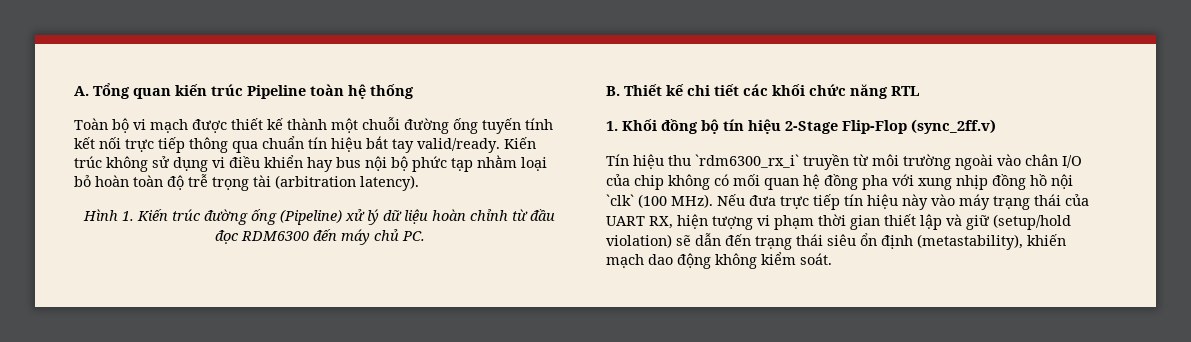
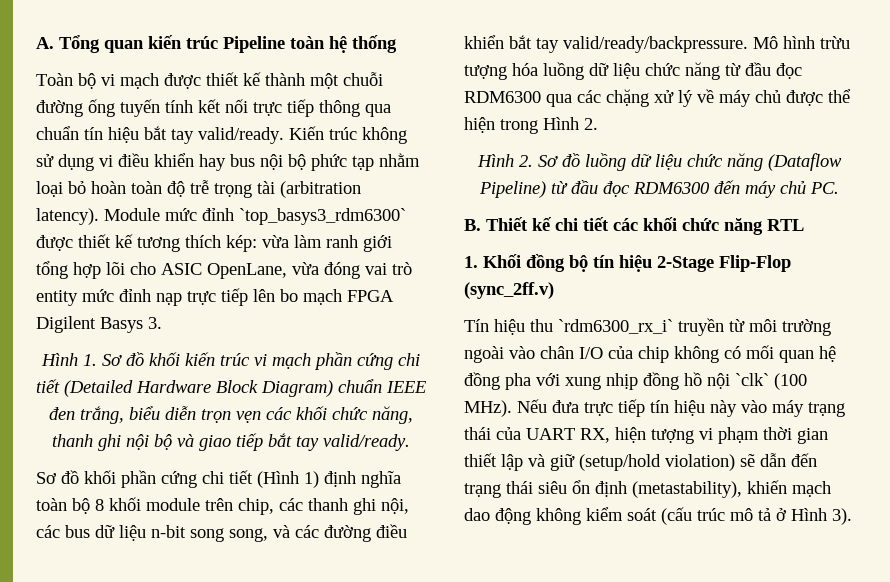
[83,209,508,225] // Hình 1. Kiến trúc đường ống (Pipeline) xử lý dữ liệu hoàn chỉnh -> [104,208,406,225] [36,234,392,252] [36,261,412,279] [36,288,394,306] [36,316,162,333] [41,352,420,370] [36,379,426,397] [49,406,413,424] [52,433,410,451] [36,470,401,488] [36,497,409,515] [36,524,407,542] [464,35,850,53] [464,62,802,80] [464,89,851,107] [464,117,598,134] [476,153,842,171] [478,181,546,198] Module mức đỉnh `top_basys3_rdm6300` được thiết kế tương thích kép: vừa làm ranh giới tổng hợp lõi cho ASIC OpenLane, vừa đóng vai trò entity mức đỉnh nạp trực tiếp lên bo mạch FPGA Digilent Basys 3. // Hình 1. Sơ đồ khối kiến trúc vi mạch phần cứng chi tiết (Detailed Hardware Block Diagram) chuẩn IEEE đen trắng, biểu diễn trọn vẹn các khối chức năng, thanh ghi nội bộ và giao tiếp bắt tay valid/ready. // Sơ đồ khối phần cứng chi tiết (Hình 1) định nghĩa toàn bộ 8 khối module trên chip, các thanh ghi nội, các bus dữ liệu n-bit song song, và các đường điều khiển bắt tay valid/ready/backpressure. Mô hình trừu tượng hóa luồng dữ liệu chức năng từ đầu đọc RDM6300 qua các chặng xử lý về máy chủ được thể hiện trong Hình 2. // Hình 2. Sơ đồ luồng dữ liệu chức năng (Dataflow Pipeline)
[800,253,832,265] soát. -> [627,507,852,525] soát (cấu trúc mô tả ở Hình 3).

